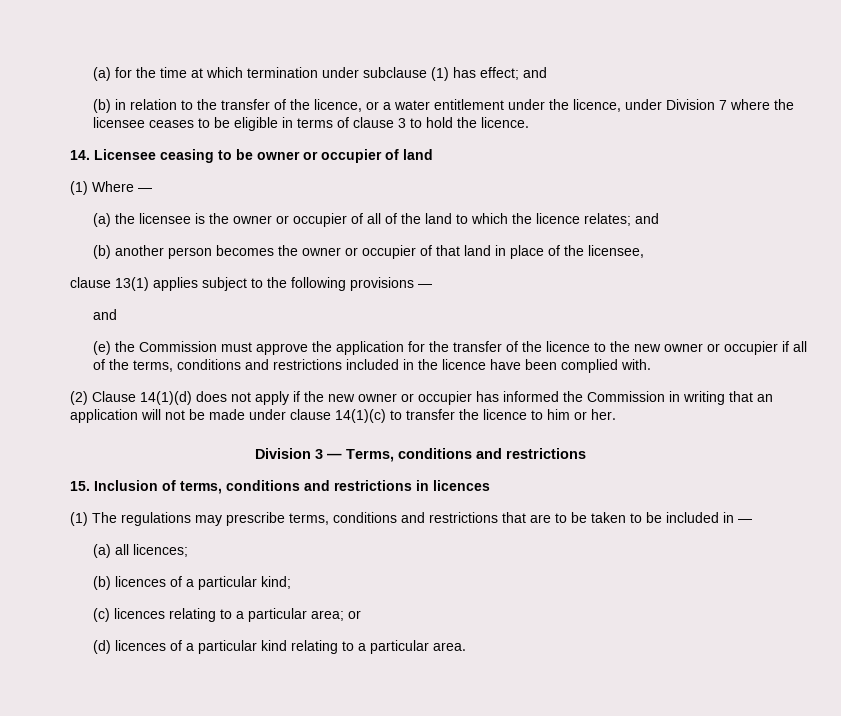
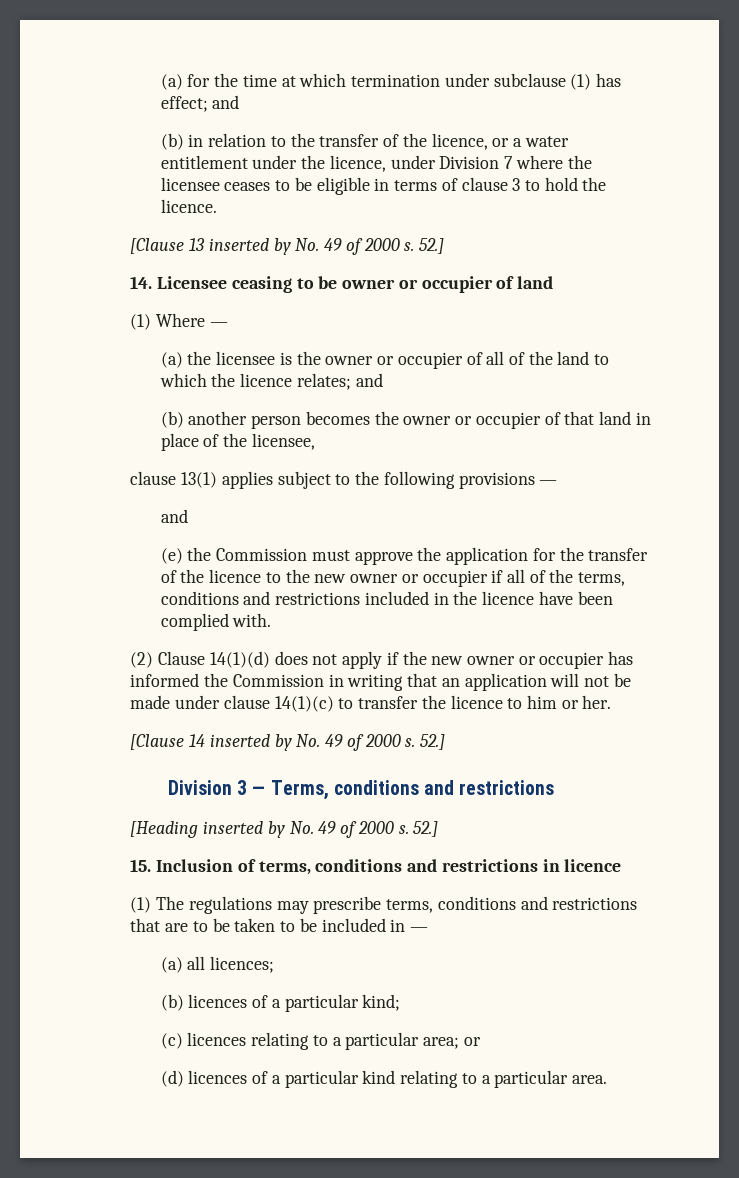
(529, 122) none -> [130,238,445,255] // [Clause 13 inserted by No. 49 of 2000 s. 52.]
(616, 414) none -> [130,734,446,751] // [Clause 14 inserted by No. 49 of 2000 s. 52.]
(586, 453) none -> [130,821,439,838] // [Heading inserted by No. 49 of 2000 s. 52.]
[432,480,490,491] licences -> [564,859,622,872] licence

